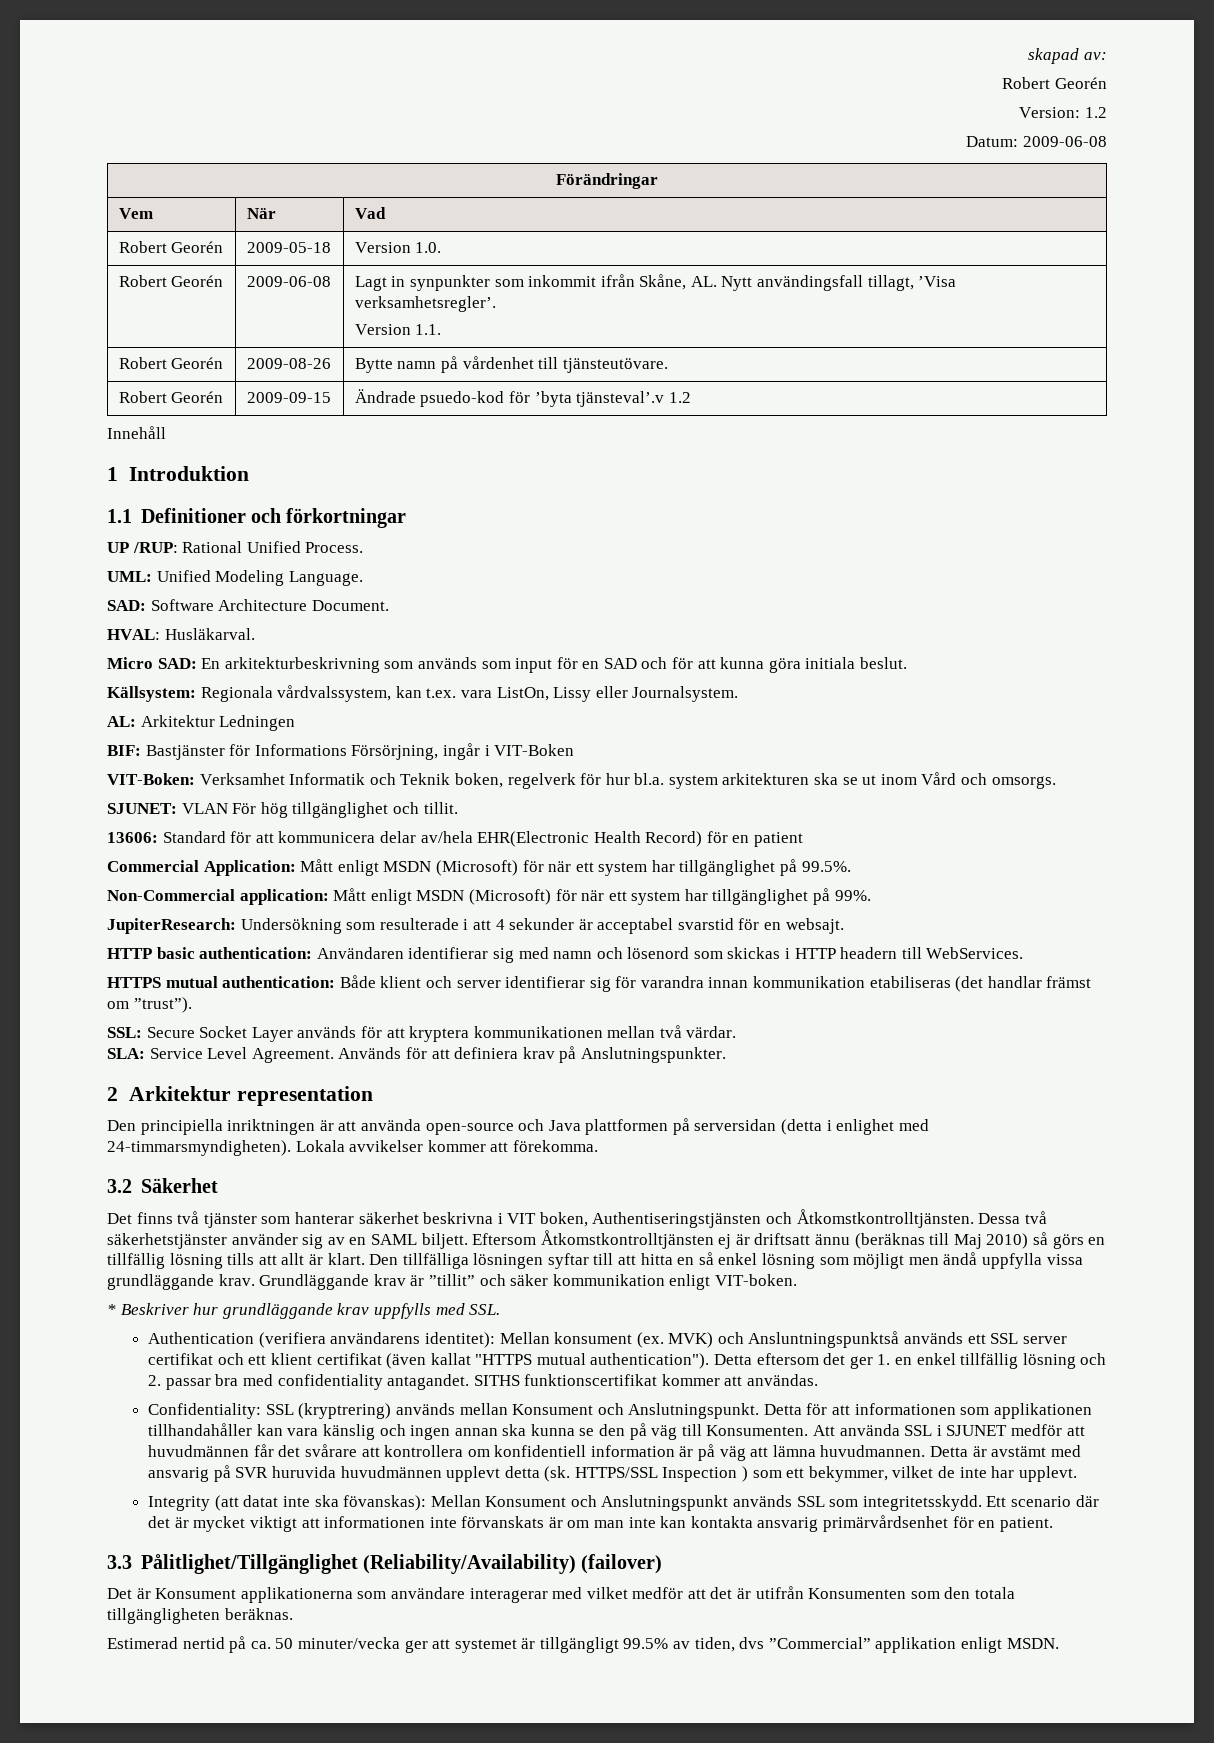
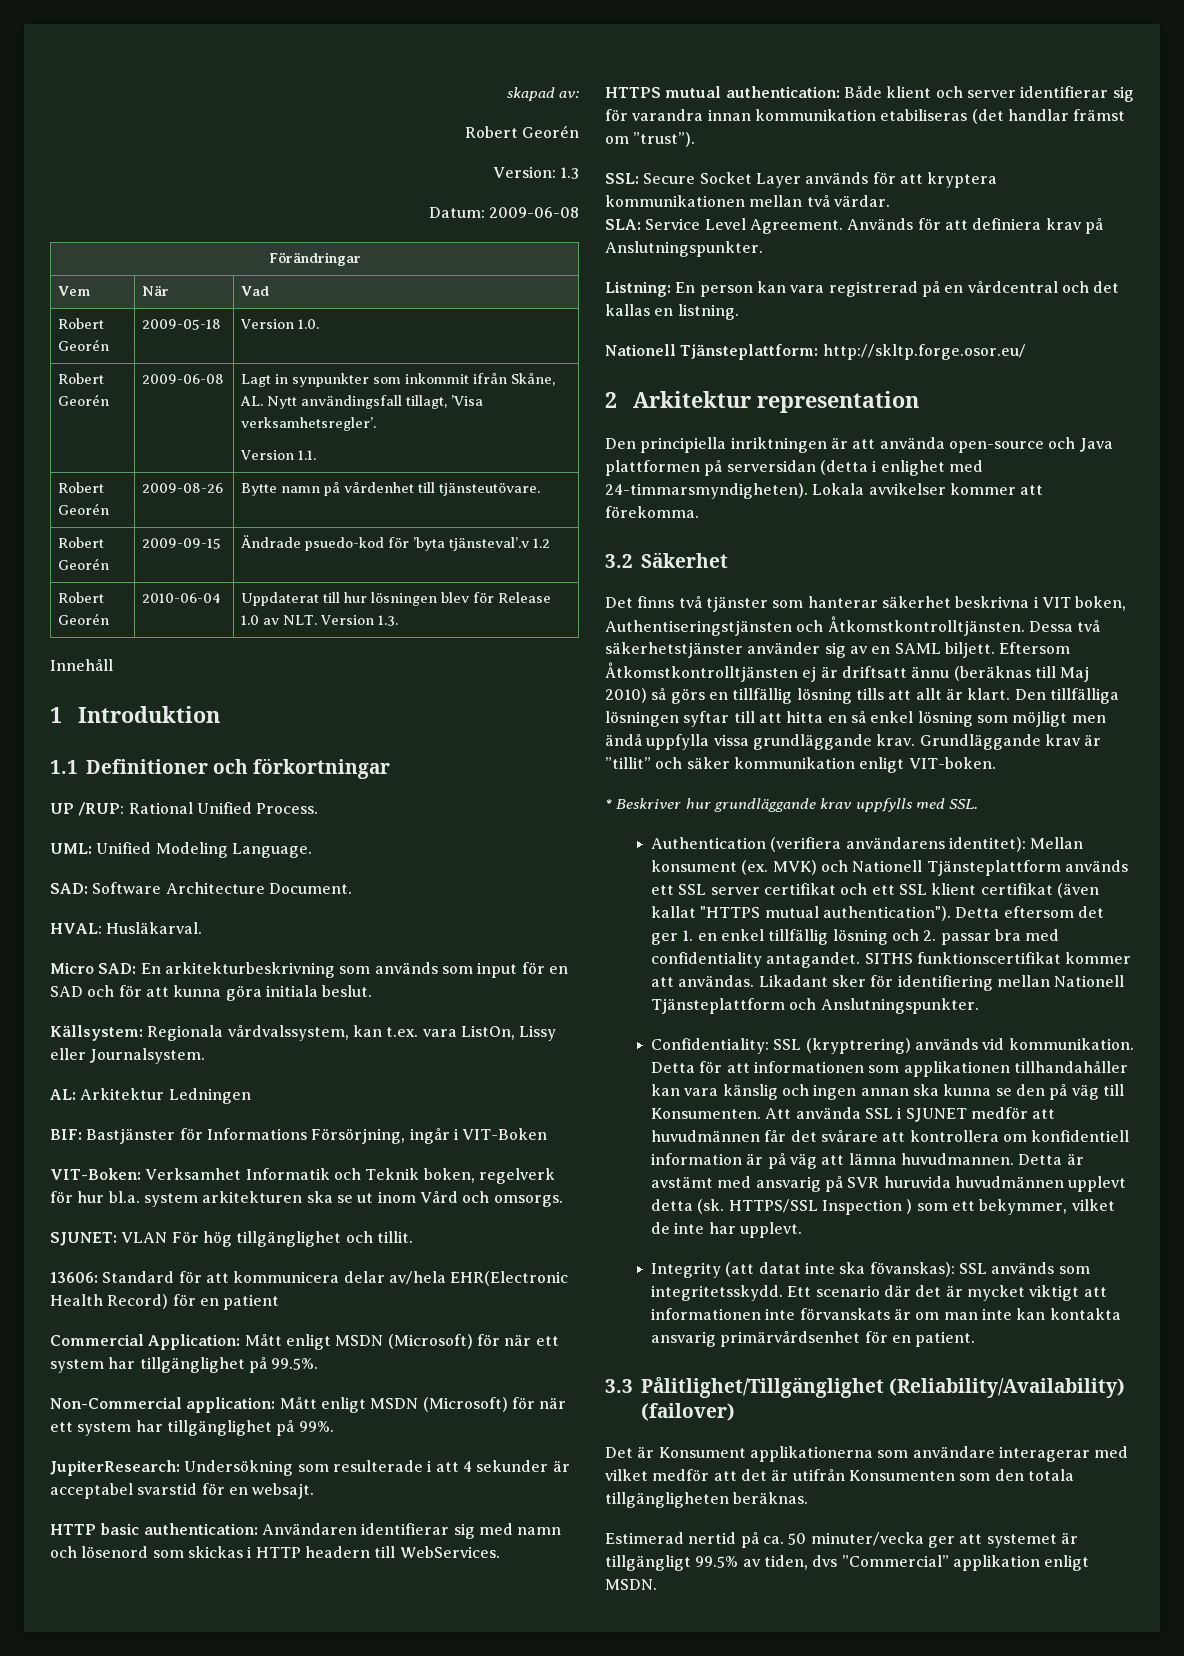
[1085,107,1107,118] 1.2 -> [560,167,579,179] 1.3
(691, 397) none -> [57,592,104,603] [57,613,109,625] [141,593,221,603] [240,592,551,606] [240,615,398,626] // Robert Georén | 2010-06-04 | Uppdaterat till hur lösningen blev för Release 1.0 av NLT. Version 1.3.
(726, 1055) none -> [605,281,1120,297] [605,304,739,320] [605,344,1026,360] // Listning: En person kan vara registrerad på en vårdcentral och det kallas en listning. // Nationell Tjänsteplattform: http://skltp.forge.osor.eu/
[748,1331,900,1348] Ansluntningspunktså -> [852,860,1061,876] Nationell Tjänsteplattform
(267, 1360) none -> [899,884,928,895] SSL
(819, 1380) none -> [758,975,1125,991] [651,998,979,1014] Likadant sker för identifiering mellan Nationell Tjänsteplattform och Anslutningspunkter.
[459,1403,760,1419] mellan Konsument och Anslutningspunkt. -> [982,1038,1134,1050] vid kommunikation.
[430,1495,825,1511] Mellan Konsument och Anslutningspunkt används SSL -> [959,1262,1055,1274] SSL används

